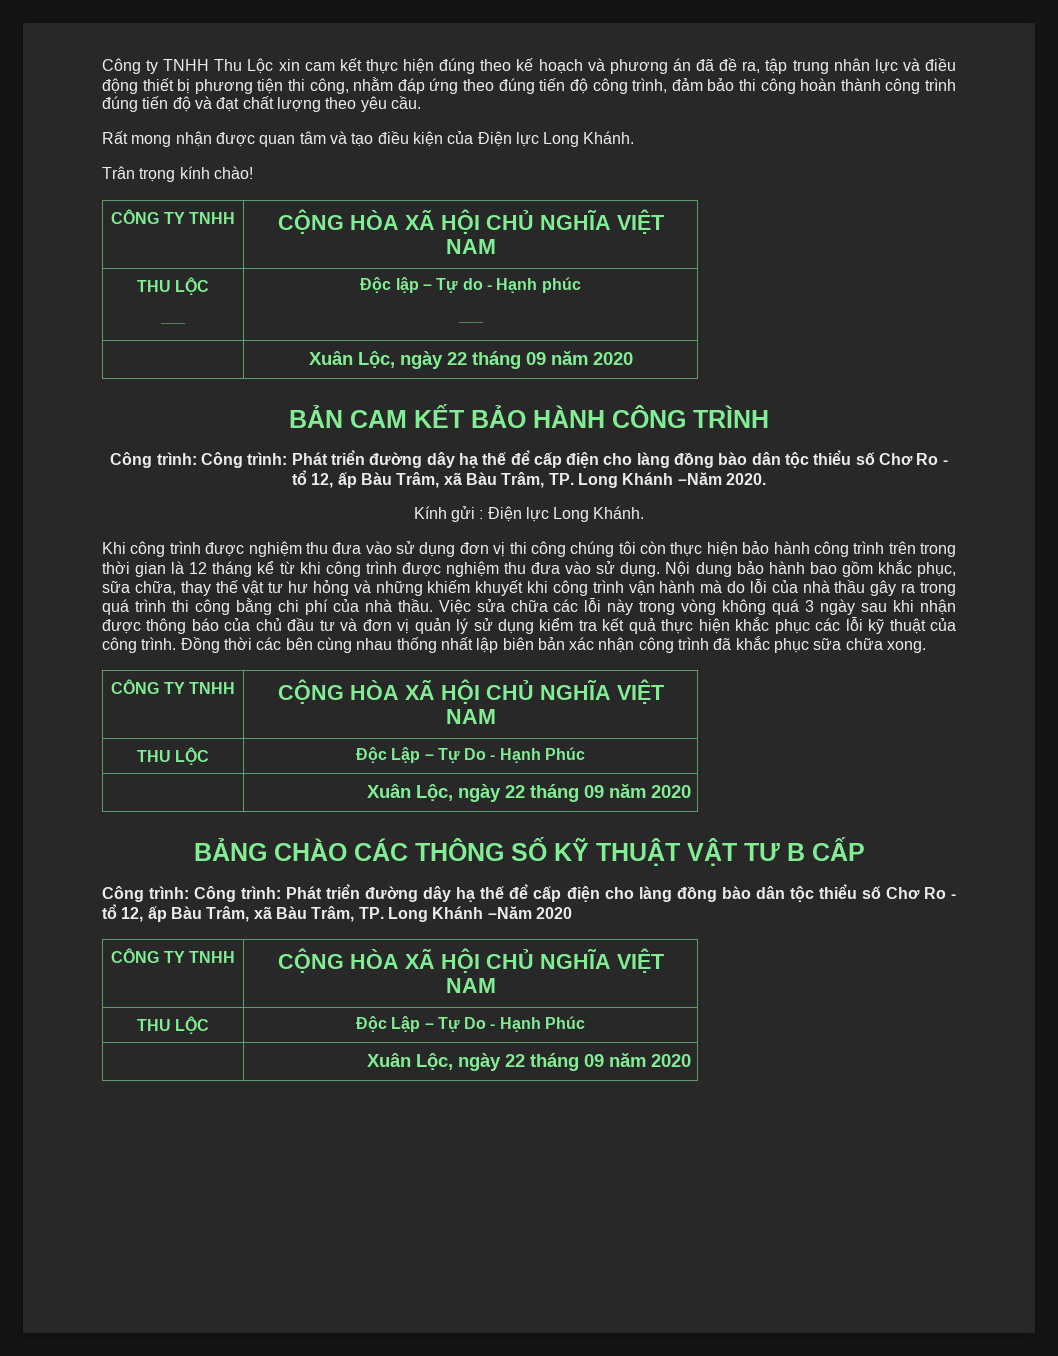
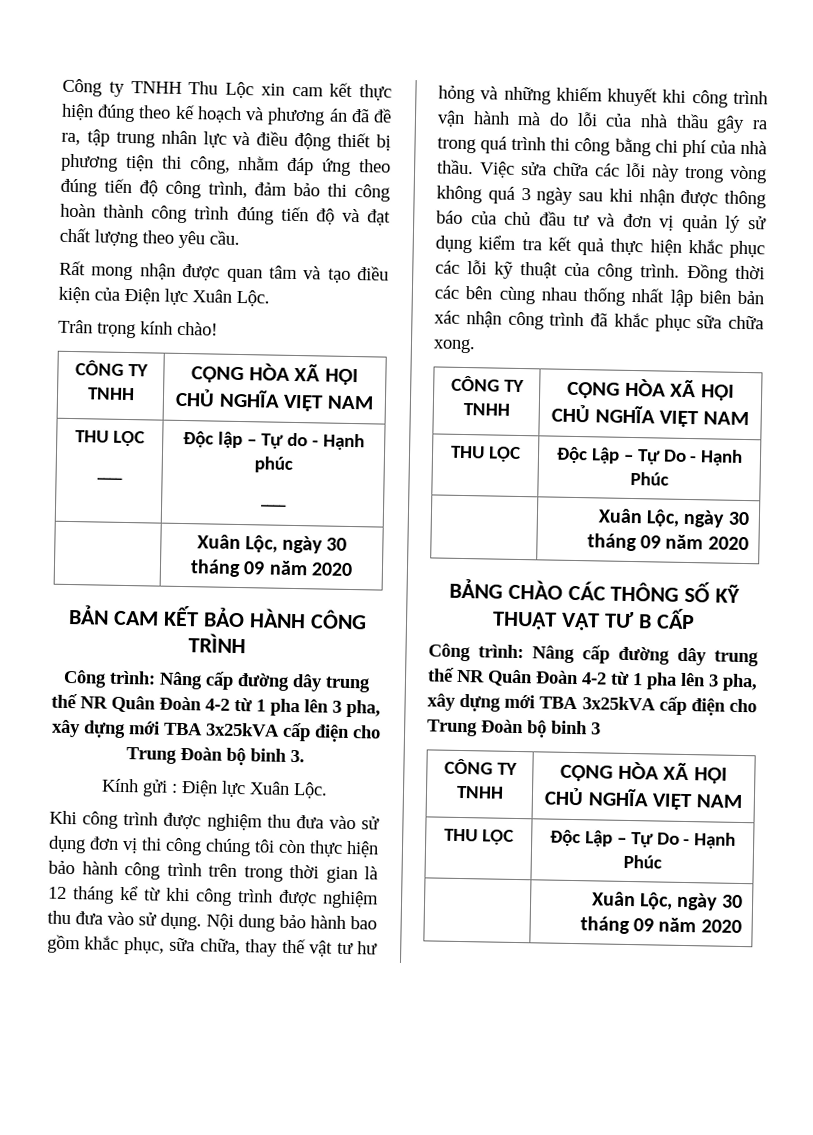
[543,131,635,147] Long Khánh. -> [192,289,270,307] Xuân Lộc.
[446,352,467,365] 22 -> [326,537,348,551] 30
[200,450,948,468] [292,470,766,488] Công trình: Phát triển đường dây hạ thế để cấp điện cho làng đồng bào dân tộc thiểu số Chơ Ro - tổ 12, ấp Bàu Trâm, xã Bàu Trâm, TP. Long Khánh –Năm 2020. -> [159,671,371,693] [51,693,381,718] [50,719,381,743] [125,746,305,766] Nâng cấp đường dây trung thế NR Quân Đoàn 4-2 từ 1 pha lên 3 pha, xây dựng mới TBA 3x25kVA cấp điện cho Trung Đoàn bộ binh 3.
[553,506,645,522] Long Khánh. -> [249,781,328,799] Xuân Lộc.
[504,785,525,798] 22 -> [727,511,750,526] 30
[194,884,957,902] [102,904,572,922] Công trình: Phát triển đường dây hạ thế để cấp điện cho làng đồng bào dân tộc thiểu số Chơ Ro - tổ 12, ấp Bàu Trâm, xã Bàu Trâm, TP. Long Khánh –Năm 2020 -> [532,645,759,667] [427,667,758,692] [427,693,757,716] [427,719,601,738] Nâng cấp đường dây trung thế NR Quân Đoàn 4-2 từ 1 pha lên 3 pha, xây dựng mới TBA 3x25kVA cấp điện cho Trung Đoàn bộ binh 3
[504,1054,525,1067] 22 -> [720,894,743,909] 30

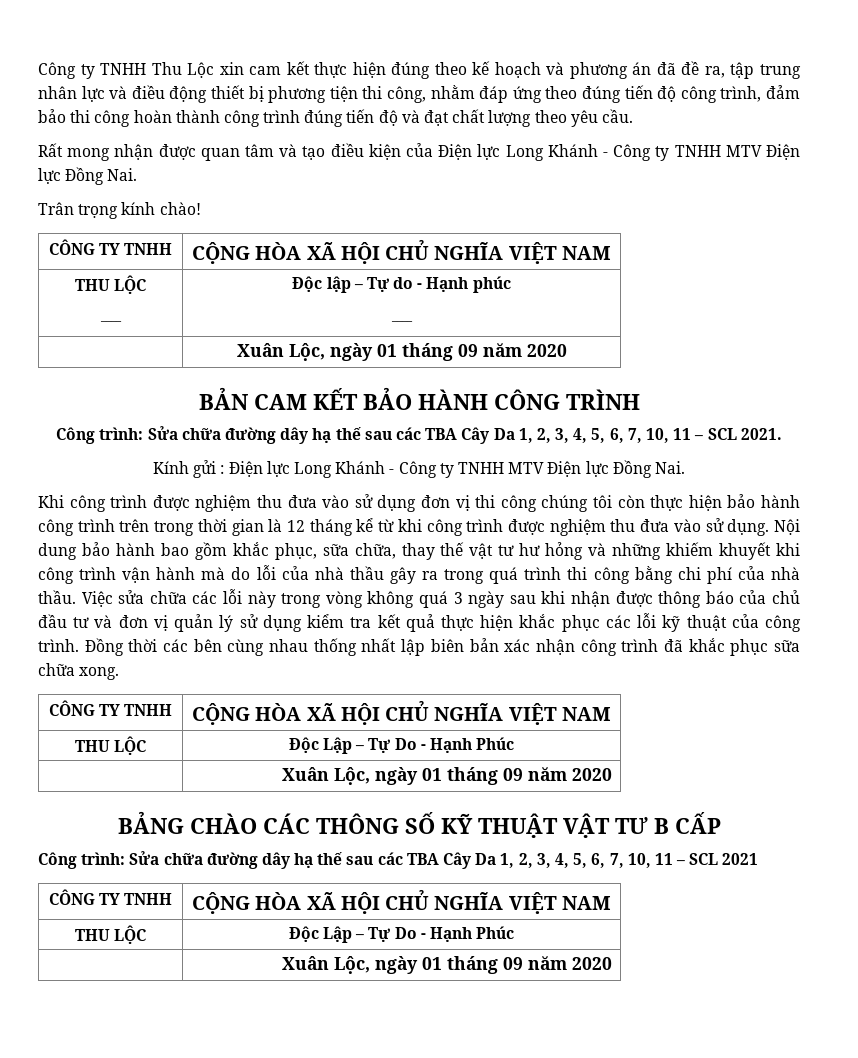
[192,289,270,307] Xuân Lộc. -> [505,144,801,161] [38,167,138,185] Long Khánh - Công ty TNHH MTV Điện lực Đồng Nai.
[326,537,348,551] 30 -> [376,344,397,357] 01
[159,671,371,693] [51,693,381,718] [50,719,381,743] [125,746,305,766] Nâng cấp đường dây trung thế NR Quân Đoàn 4-2 từ 1 pha lên 3 pha, xây dựng mới TBA 3x25kVA cấp điện cho Trung Đoàn bộ binh 3. -> [147,426,782,444] Sửa chữa đường dây hạ thế sau các TBA Cây Da 1, 2, 3, 4, 5, 6, 7, 10, 11 – SCL 2021.
[249,781,328,799] Xuân Lộc. -> [294,460,685,478] Long Khánh - Công ty TNHH MTV Điện lực Đồng Nai.
[727,511,750,526] 30 -> [422,768,443,781] 01
[532,645,759,667] [427,667,758,692] [427,693,757,716] [427,719,601,738] Nâng cấp đường dây trung thế NR Quân Đoàn 4-2 từ 1 pha lên 3 pha, xây dựng mới TBA 3x25kVA cấp điện cho Trung Đoàn bộ binh 3 -> [129,851,759,869] Sửa chữa đường dây hạ thế sau các TBA Cây Da 1, 2, 3, 4, 5, 6, 7, 10, 11 – SCL 2021
[720,894,743,909] 30 -> [422,957,443,970] 01

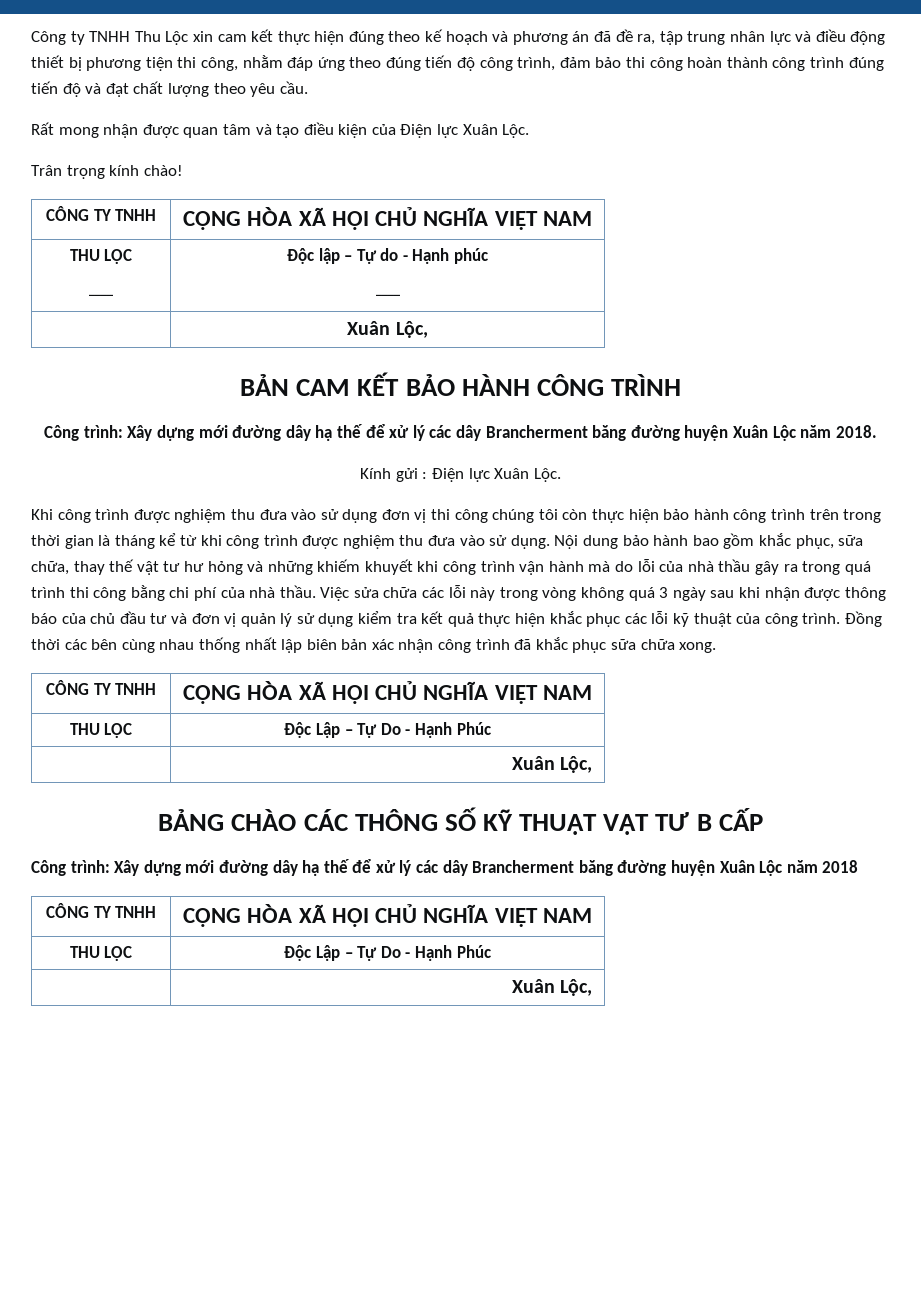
[505,144,801,161] [38,167,138,185] Long Khánh - Công ty TNHH MTV Điện lực Đồng Nai. -> [462,124,530,138] Xuân Lộc.
[329,343,567,361] ngày 01 tháng 09 năm 2020 -> (428, 329) none
[147,426,782,444] Sửa chữa đường dây hạ thế sau các TBA Cây Da 1, 2, 3, 4, 5, 6, 7, 10, 11 – SCL 2021. -> [127,424,877,441] Xây dựng mới đường dây hạ thế để xử lý các dây Brancherment băng đường huyện Xuân Lộc năm 2018.
[294,460,685,478] Long Khánh - Công ty TNHH MTV Điện lực Đồng Nai. -> [494,468,561,482] Xuân Lộc.
[287,520,306,532] 12 -> (111, 540) none
[375,767,613,785] ngày 01 tháng 09 năm 2020 -> (592, 764) none
[129,851,759,869] Sửa chữa đường dây hạ thế sau các TBA Cây Da 1, 2, 3, 4, 5, 6, 7, 10, 11 – SCL 2021 -> [114,859,859,876] Xây dựng mới đường dây hạ thế để xử lý các dây Brancherment băng đường huyện Xuân Lộc năm 2018
[375,956,613,974] ngày 01 tháng 09 năm 2020 -> (592, 987) none

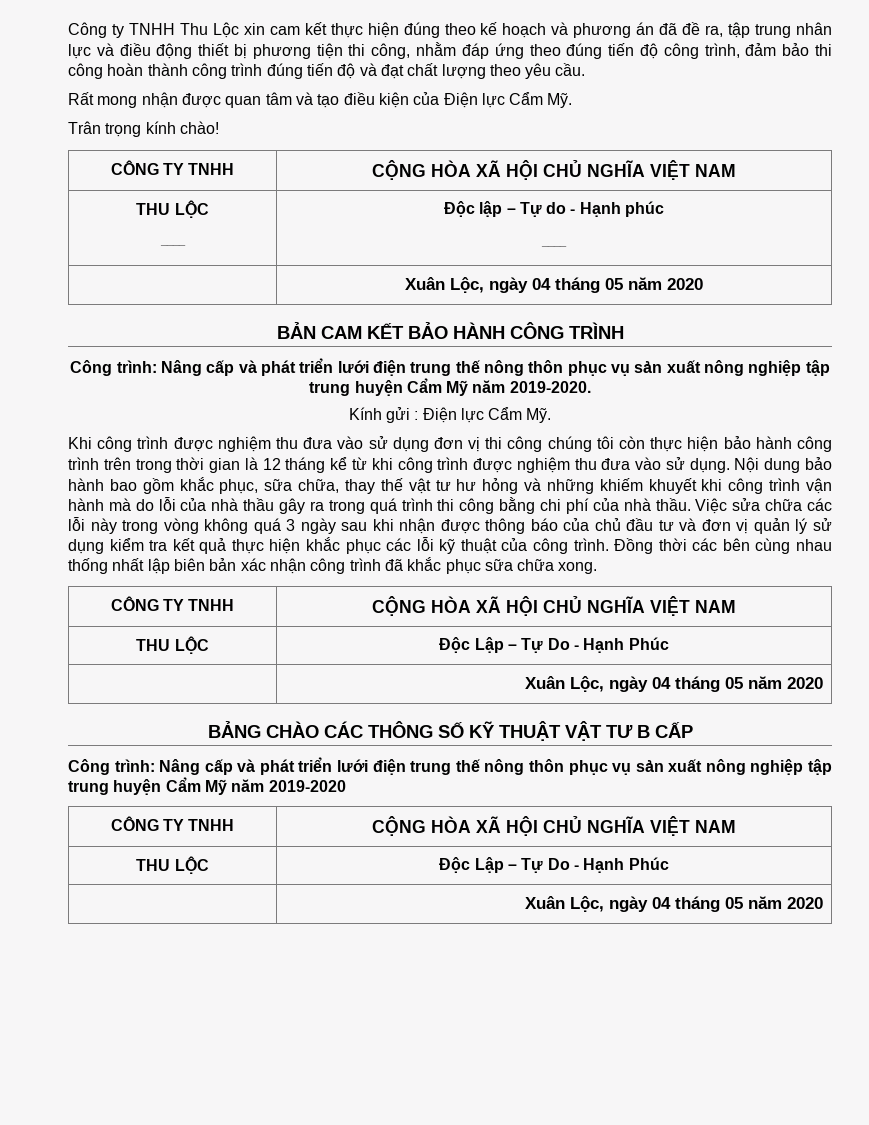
[462,124,530,138] Xuân Lộc. -> [509,92,573,108] Cẩm Mỹ.
(428, 329) none -> [489,277,703,293] ngày 04 tháng 05 năm 2020
[127,424,877,441] Xây dựng mới đường dây hạ thế để xử lý các dây Brancherment băng đường huyện Xuân Lộc năm 2018. -> [161,358,830,376] [309,378,591,396] Nâng cấp và phát triển lưới điện trung thế nông thôn phục vụ sản xuất nông nghiệp tập trung huyện Cẩm Mỹ năm 2019-2020.
[494,468,561,482] Xuân Lộc. -> [488,407,552,423] Cẩm Mỹ.
(111, 540) none -> [262,458,281,470] 12
(592, 764) none -> [608,676,823,692] ngày 04 tháng 05 năm 2020
[114,859,859,876] Xây dựng mới đường dây hạ thế để xử lý các dây Brancherment băng đường huyện Xuân Lộc năm 2018 -> [159,757,832,775] [68,777,346,795] Nâng cấp và phát triển lưới điện trung thế nông thôn phục vụ sản xuất nông nghiệp tập trung huyện Cẩm Mỹ năm 2019-2020
(592, 987) none -> [608,896,823,912] ngày 04 tháng 05 năm 2020

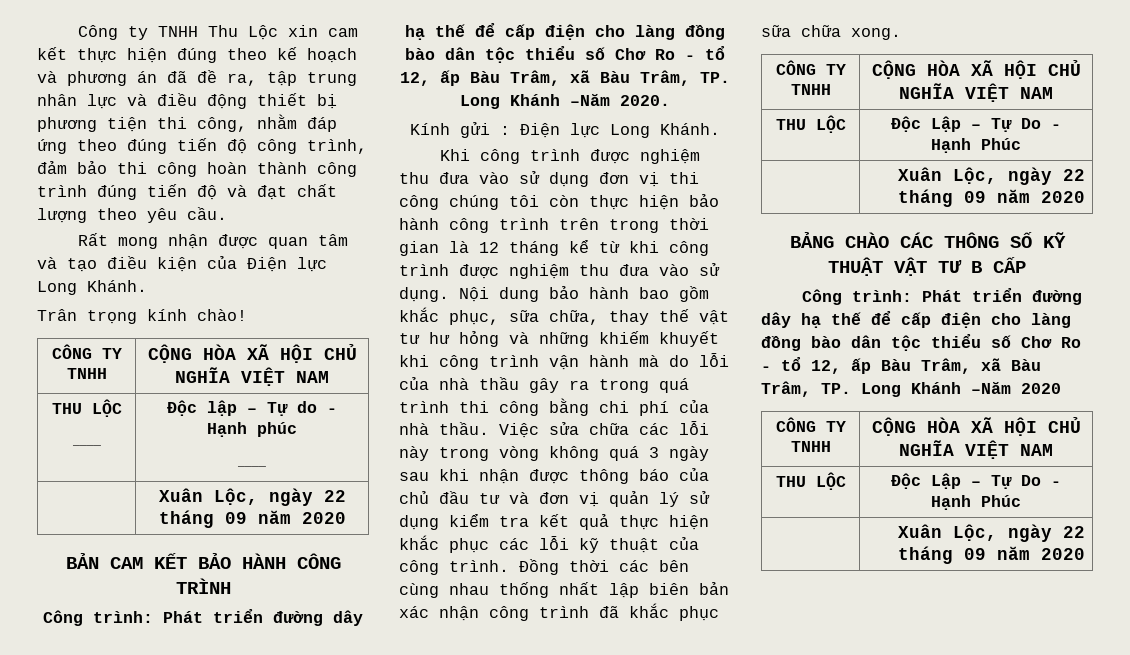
[509,92,573,108] Cẩm Mỹ. -> [37,280,147,295] Long Khánh.
[532,277,623,293] 04 tháng 05 -> [323,490,346,502] [158,510,247,528] 22 tháng 09
[161,358,830,376] [309,378,591,396] Nâng cấp và phát triển lưới điện trung thế nông thôn phục vụ sản xuất nông nghiệp tập trung huyện Cẩm Mỹ năm 2019-2020. -> [163,609,363,626] [405,23,725,40] [405,46,725,63] [400,70,730,86] [460,93,670,109] Phát triển đường dây hạ thế để cấp điện cho làng đồng bào dân tộc thiểu số Chơ Ro - tổ 12, ấp Bàu Trâm, xã Bàu Trâm, TP. Long Khánh –Năm 2020.
[488,407,552,423] Cẩm Mỹ. -> [610,123,720,138] Long Khánh.
[651,676,743,692] 04 tháng 05 -> [1062,169,1085,181] [897,189,986,207] 22 tháng 09
[159,757,832,775] [68,777,346,795] Nâng cấp và phát triển lưới điện trung thế nông thôn phục vụ sản xuất nông nghiệp tập trung huyện Cẩm Mỹ năm 2019-2020 -> [921,288,1082,305] [761,311,1071,328] [761,334,1081,351] [761,357,1041,374] [761,381,1061,397] Phát triển đường dây hạ thế để cấp điện cho làng đồng bào dân tộc thiểu số Chơ Ro - tổ 12, ấp Bàu Trâm, xã Bàu Trâm, TP. Long Khánh –Năm 2020
[651,896,743,912] 04 tháng 05 -> [1062,526,1085,538] [897,546,986,564] 22 tháng 09

